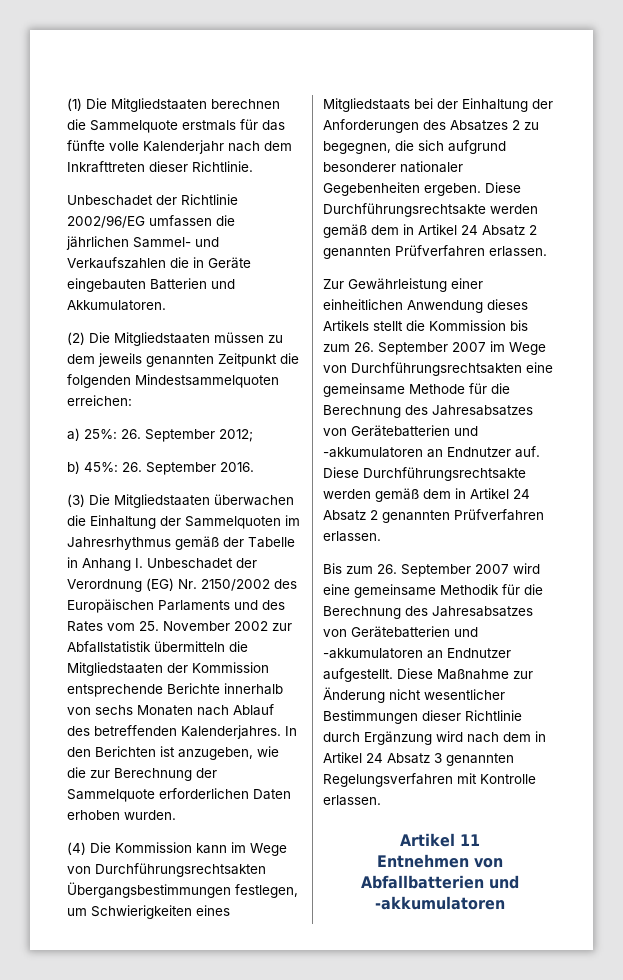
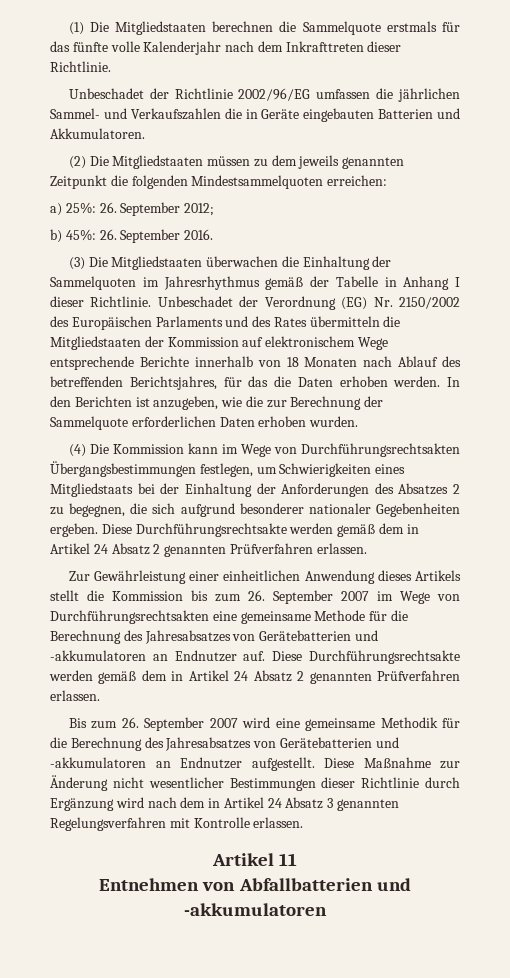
[135,558,143,568] I. -> [455,277,460,287] [50,296,152,307] I dieser Richtlinie.
[107,621,292,631] [67,641,151,653] vom 25. November 2002 zur Abfallstatistik -> (307, 322) none
(269, 667) none -> [242,336,388,350] auf elektronischem Wege
[95,705,133,715] sechs -> [286,357,299,367] 18
[181,725,281,739] Kalenderjahres. -> [129,376,441,390] Berichtsjahres, für das die Daten erhoben werden.

